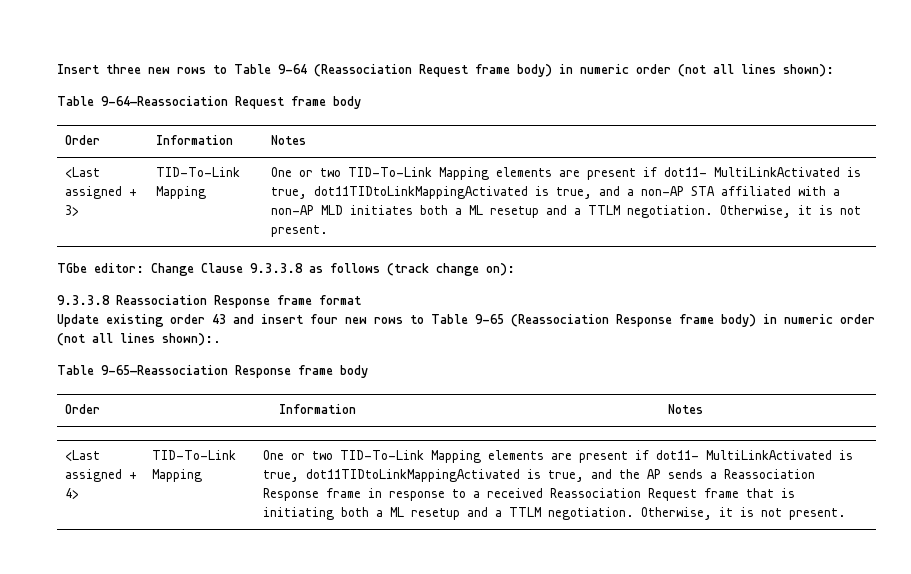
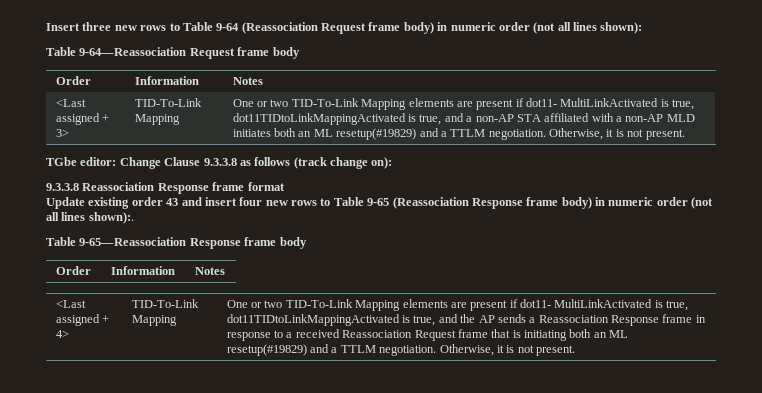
[454,205,539,218] a ML resetup -> [298,128,417,140] an ML resetup(#19829)
[375,507,460,520] a ML resetup -> [593,330,629,338] [226,344,307,356] an ML resetup(#19829)

